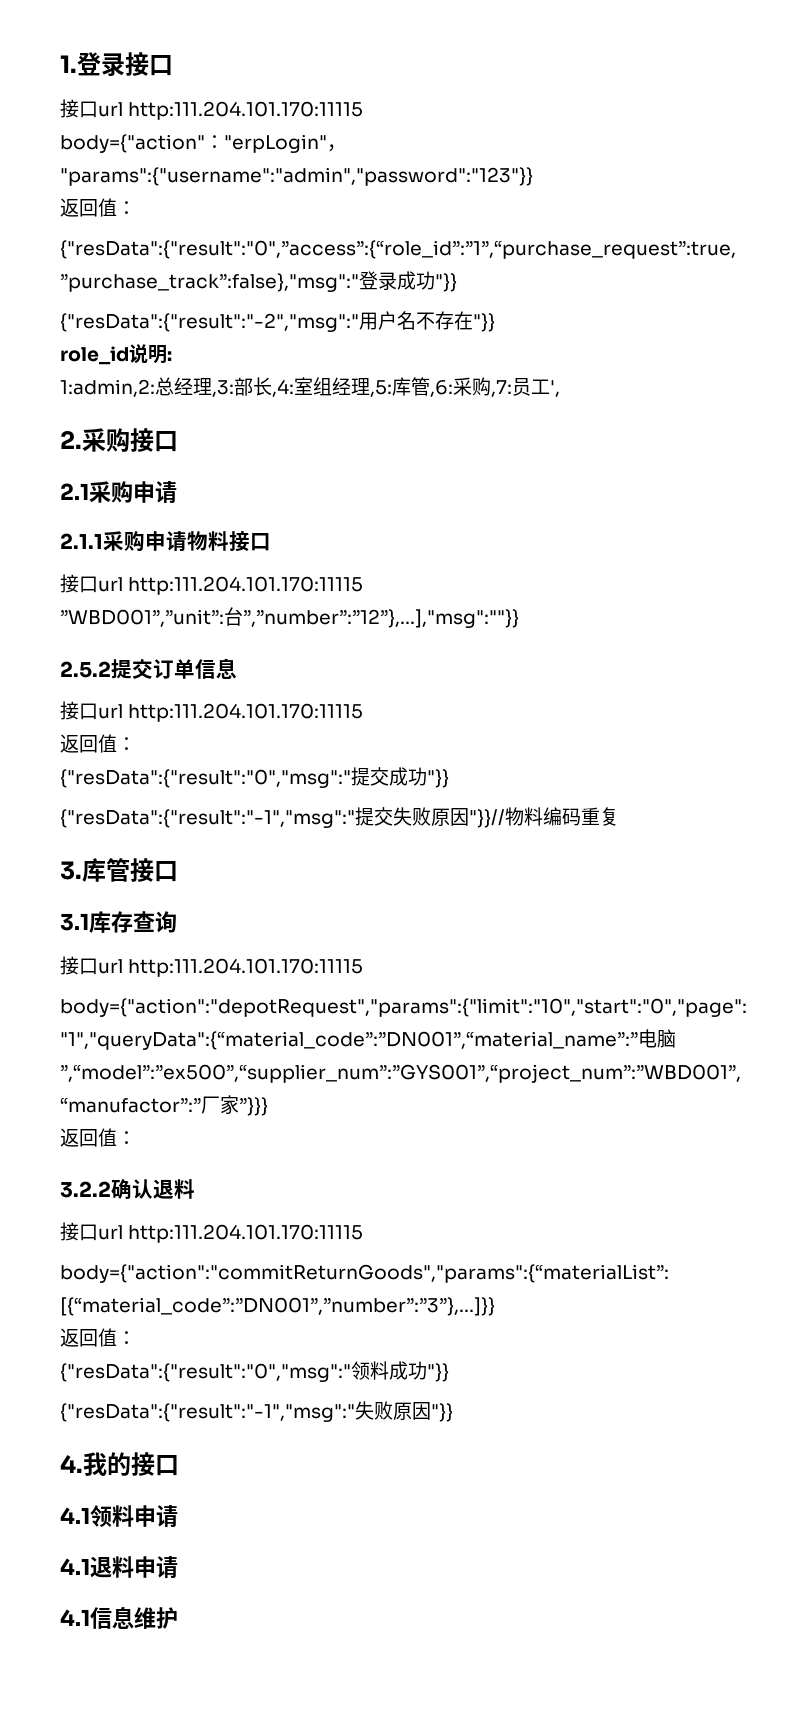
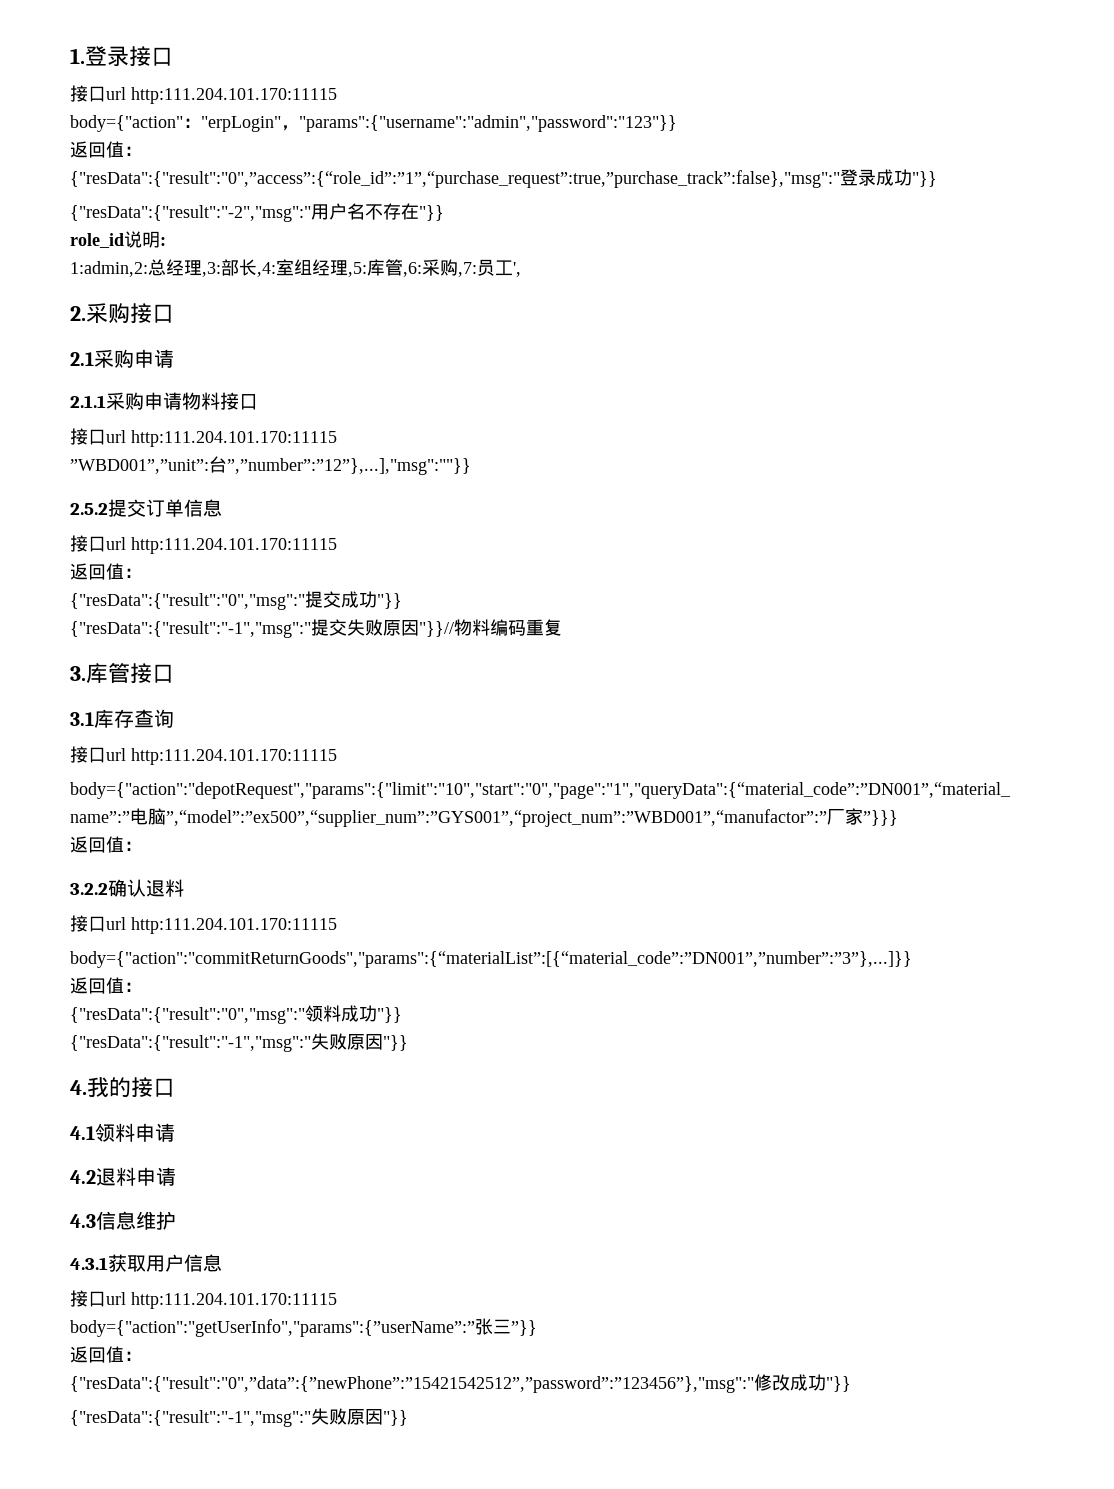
[60,1558,90,1575] 4.1 -> [70,1170,96,1184] 4.2
[60,1609,90,1626] 4.1 -> [70,1214,96,1228] 4.3
(178, 1618) none -> [70,1254,222,1272] [70,1290,337,1309] [70,1318,537,1337] [70,1346,142,1363] [70,1374,851,1393] [70,1408,408,1427] // 4.3.1获取用户信息 // 接口url http:111.204.101.170:11115 // body={"action":"getUserInfo","params":{”userName”:”张三”}} // 返回值： // {"resData":{"result":"0",”data”:{”newPhone”:”15421542512”,”password”:”123456”},"msg":"修改成功"}} // {"resData":{"result":"-1","msg":"失败原因"}}

